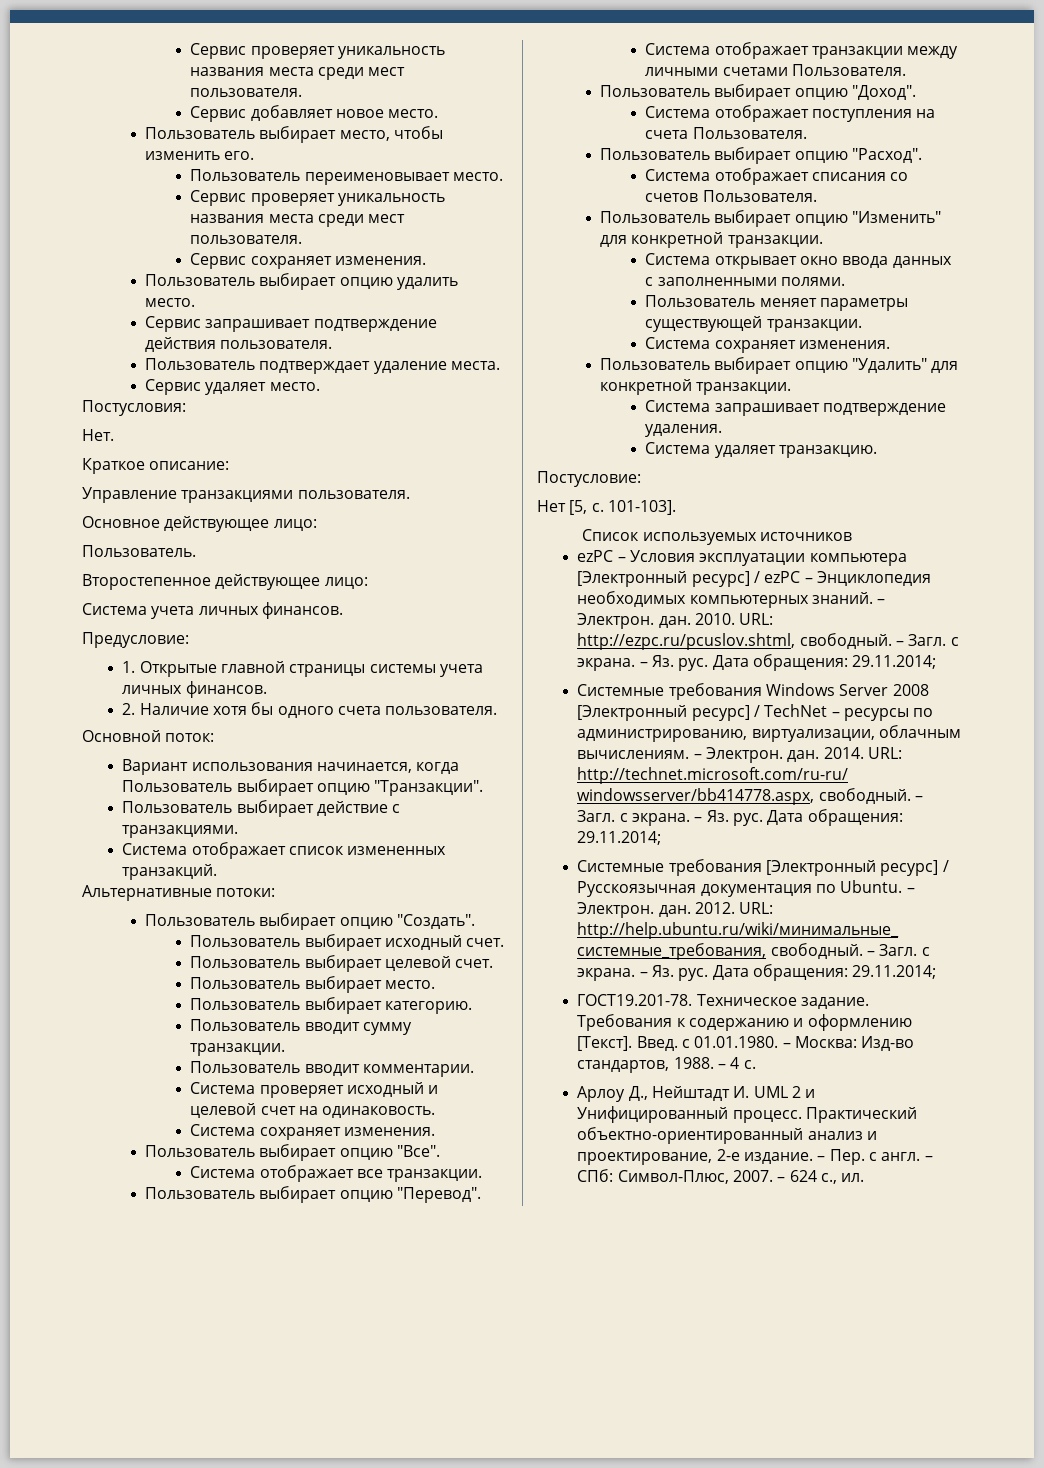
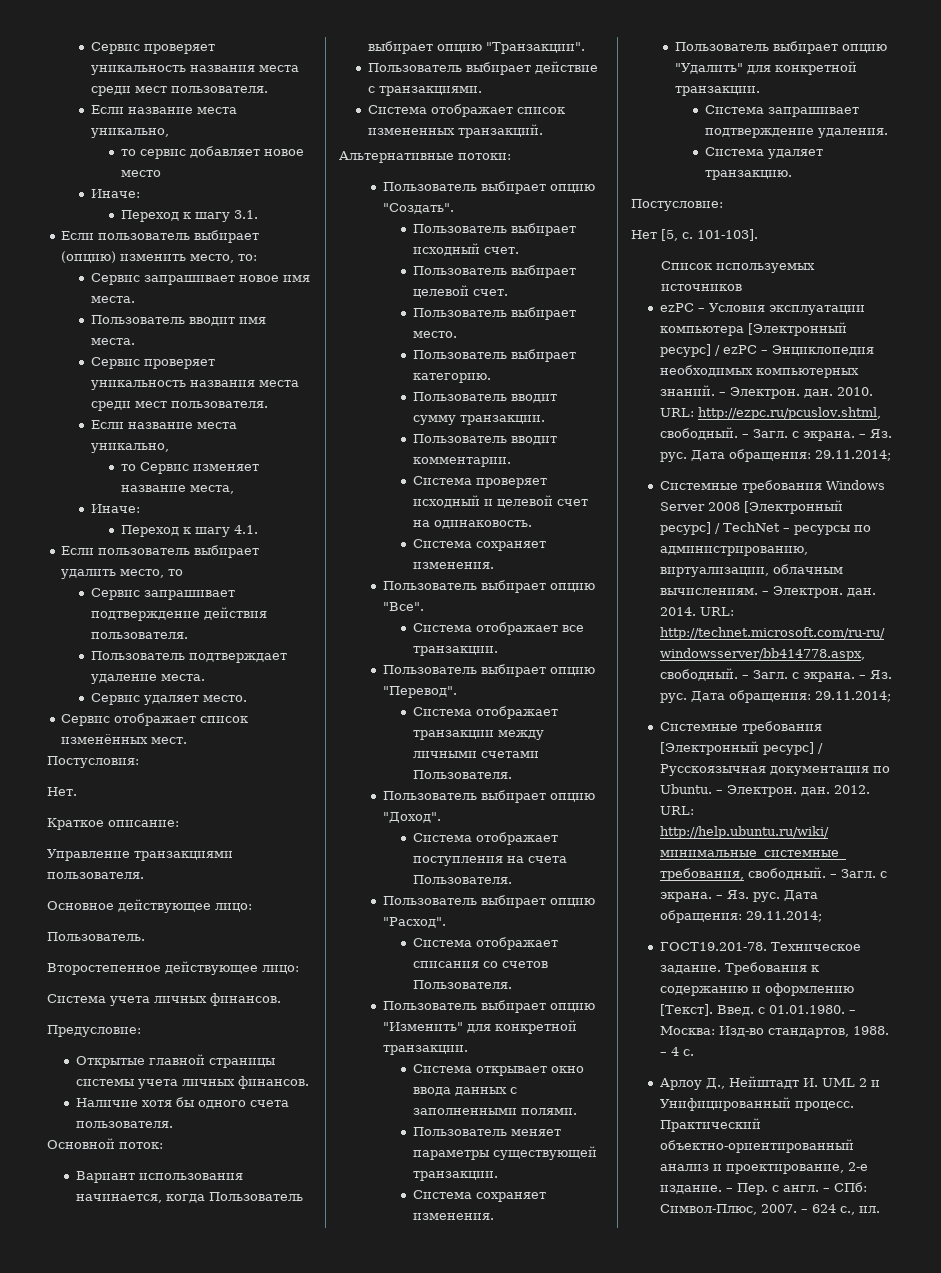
[190,43,445,59] [190,67,406,80] [190,88,303,97] [190,105,439,122] [144,126,443,143] [144,151,255,160] [190,169,503,185] [190,190,445,206] [190,214,406,227] [190,235,303,244] [190,253,426,269] [144,273,458,290] [144,298,195,307] Сервис проверяет уникальность названия места среди мест пользователя. // Сервис добавляет новое место. // Пользователь выбирает место, чтобы изменить его. // Пользователь переименовывает место. // Сервис проверяет уникальность названия места среди мест пользователя. // Сервис сохраняет изменения. // Пользователь выбирает опцию удалить место. -> [90,42,215,54] [90,65,299,75] [90,86,268,96] [90,105,237,114] [90,128,169,138] [120,146,304,159] [120,170,161,177] [90,189,140,198] [120,210,258,222] [60,230,259,243] [60,251,257,263] [90,273,310,285] [90,296,135,303] [90,315,266,326] [90,338,135,345] [90,357,215,369] [90,380,299,390] [90,401,268,411] [90,420,237,429] [90,443,169,453] [120,462,259,474] [120,485,234,494] [90,504,140,513] [120,525,258,537] [60,545,259,558] [60,569,183,579] Сервис проверяет уникальность названия места среди мест пользователя. // Если название места уникально, // то сервис добавляет новое место // Иначе: // Переход к шагу 3.1. // Если пользователь выбирает (опцию) изменить место, то: // Сервис запрашивает новое имя места. // Пользователь вводит имя места. // Сервис проверяет уникальность названия места среди мест пользователя. // Если название места уникально, // то Сервис изменяет название места, // Иначе: // Переход к шагу 4.1. // Если пользователь выбирает удалить место, то
(320, 386) none -> [60,713,248,726] [60,734,187,744] // Сервис отображает список изменённых мест.
[122,661,136,673] 1. -> (141, 1031) none
[122,703,136,715] 2. -> (309, 1082) none

